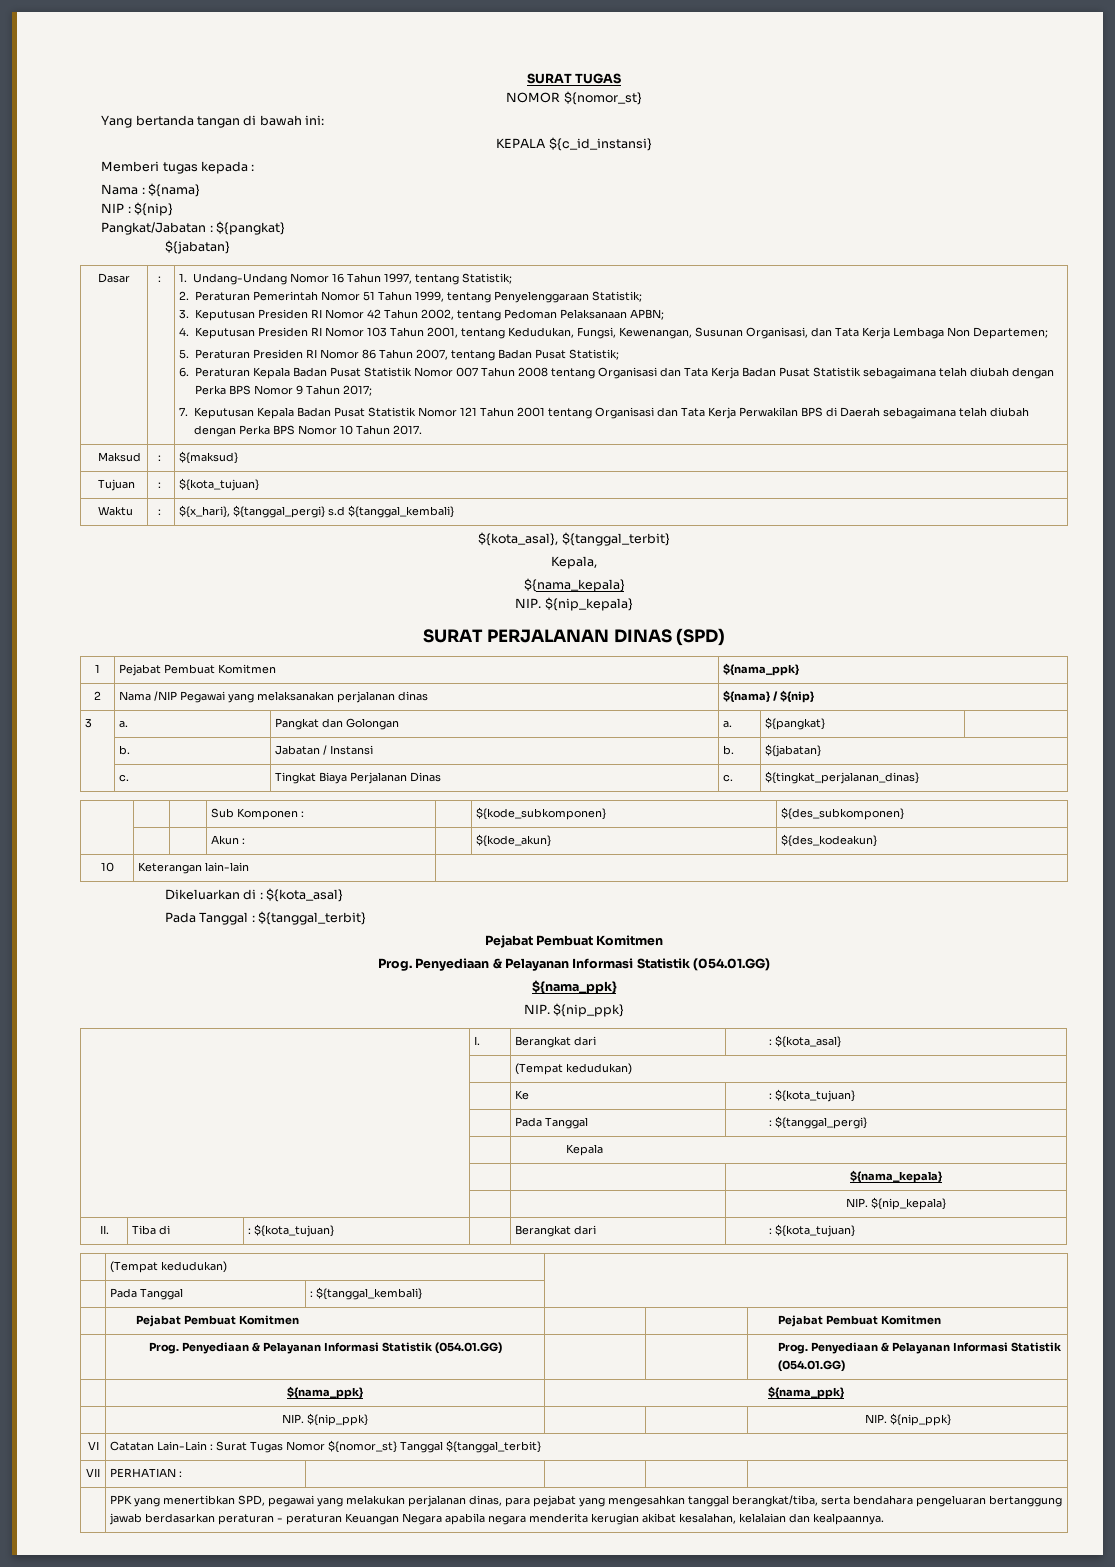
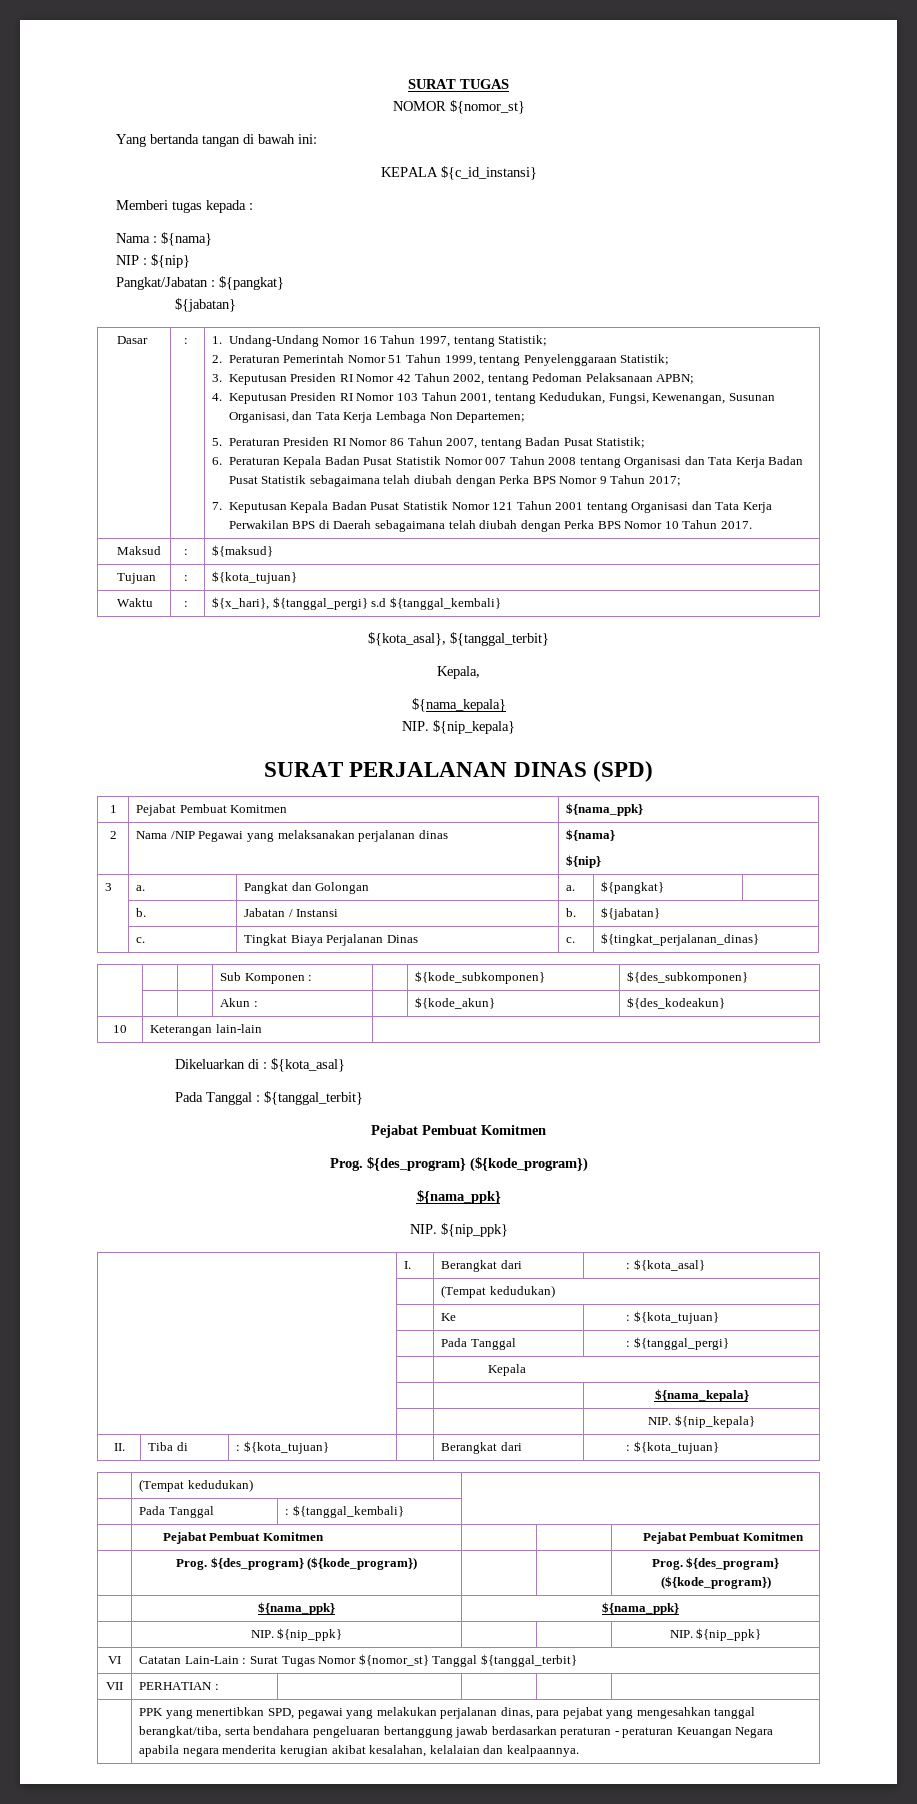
[773,691,779,701] / -> (616, 835) //
[415,958,771,971] Penyediaan & Pelayanan Informasi Statistik (054.01.GG) -> [366,1157,588,1172] ${des_program} (${kode_program})
[181,1342,502,1354] [777,1342,1062,1354] [777,1360,845,1372] Penyediaan & Pelayanan Informasi Statistik (054.01.GG) | | | Prog. Penyediaan & Pelayanan Informasi Statistik (054.01.GG) -> [210,1557,418,1570] [651,1557,780,1570] [660,1576,771,1589] ${des_program} (${kode_program}) | | | Prog. ${des_program} (${kode_program})

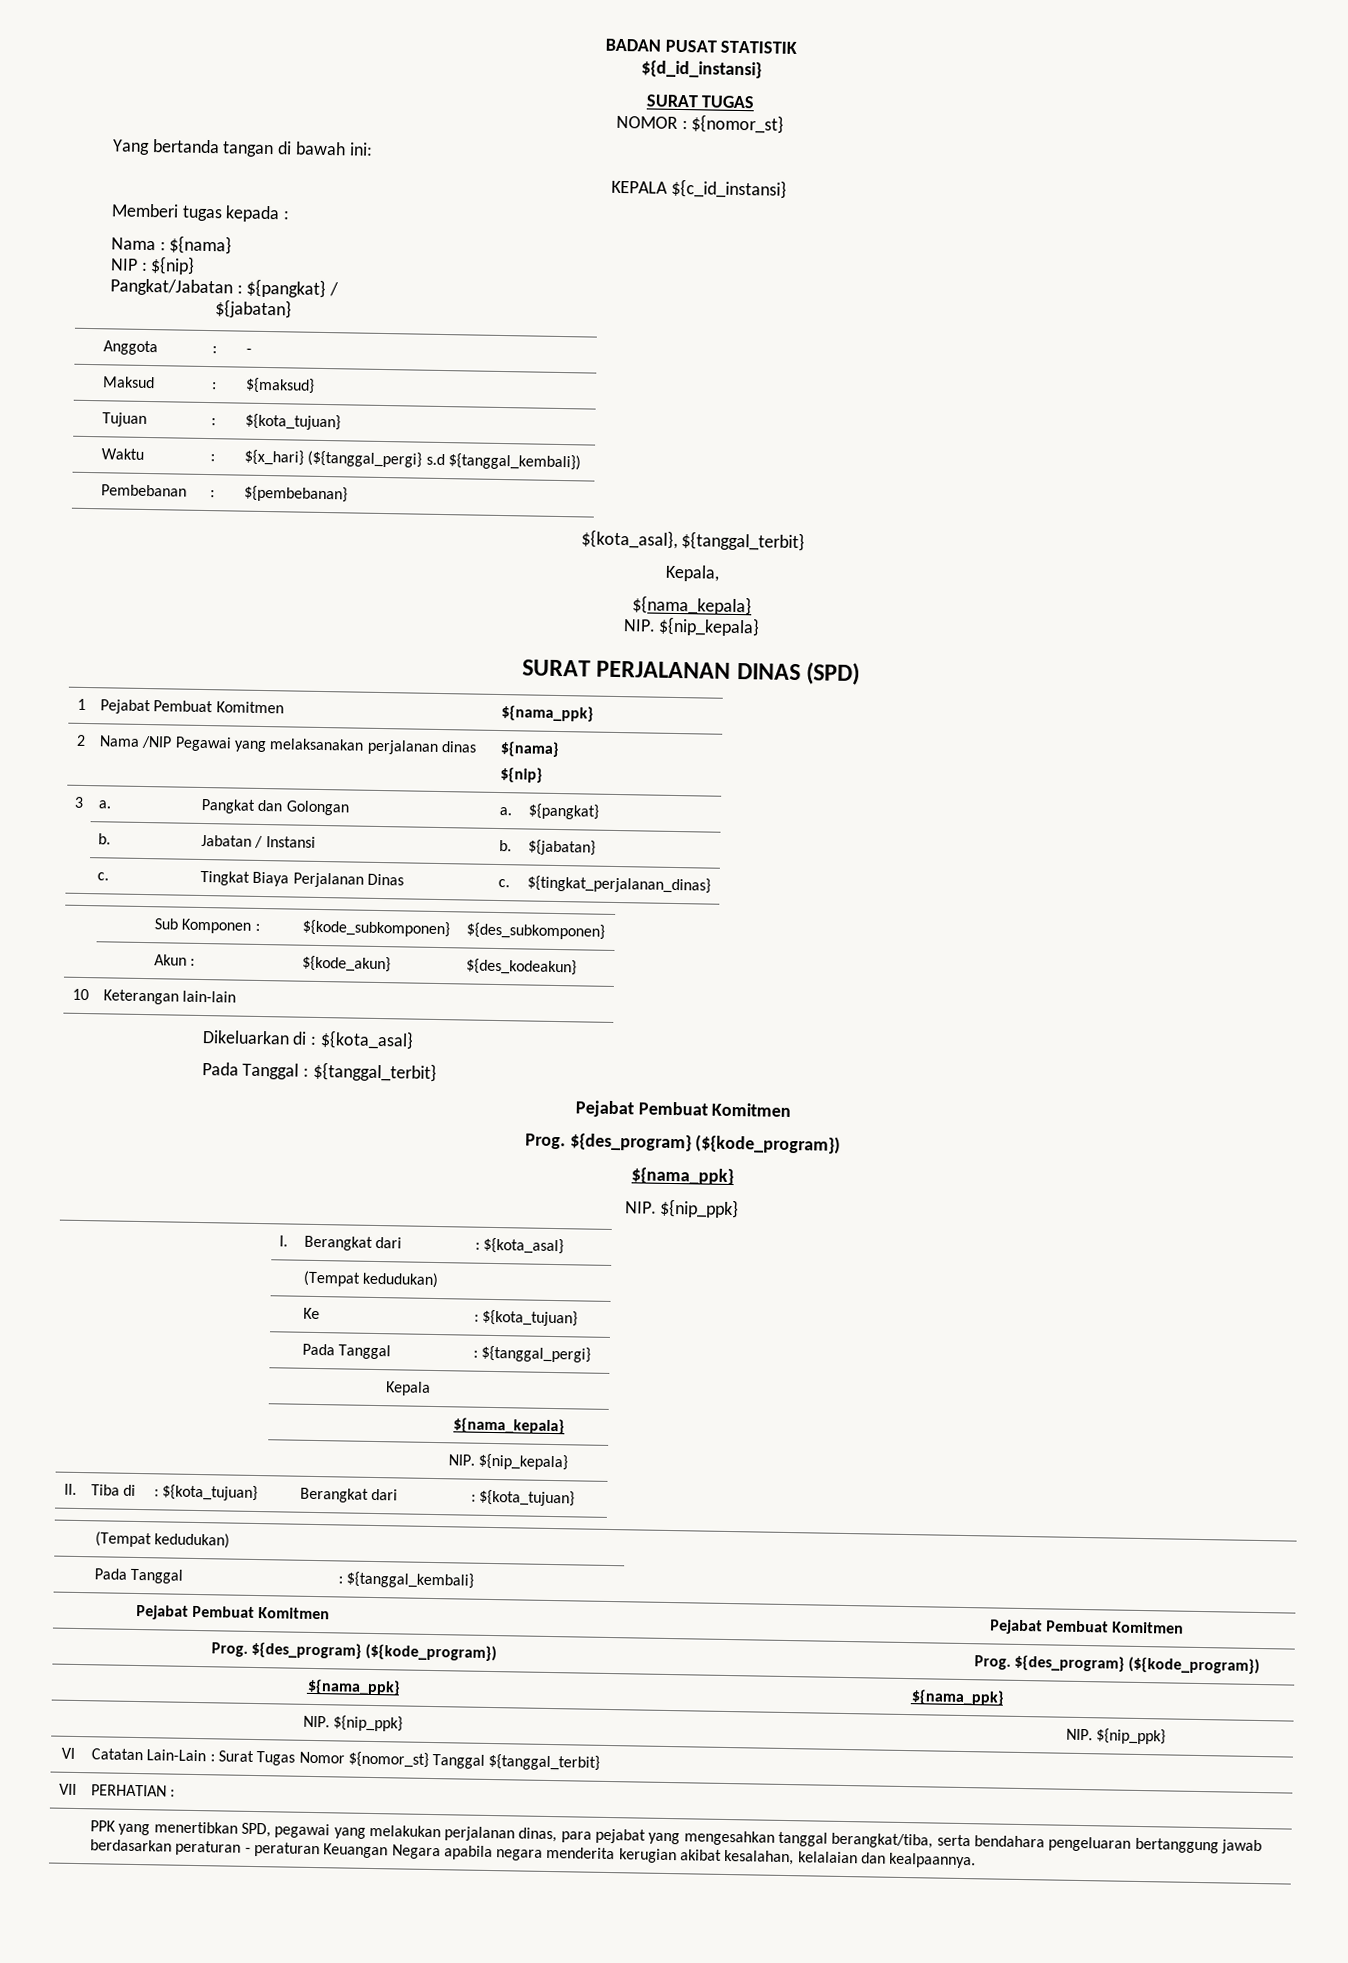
(408, 84) none -> [604,38,798,54] [640,60,762,79] BADAN PUSAT STATISTIK // ${d_id_instansi} //
(446, 106) none -> [681,120,688,130] :
[174,298,236,312] [117,336,149,344] [183,338,188,344] [212,335,548,347] [212,354,670,366] [212,373,695,385] [212,392,775,404] [228,411,526,423] [212,437,646,449] [212,456,804,468] [228,475,681,487] [212,501,772,513] [228,520,752,532] // ${jabatan} // Dasar | : | 1. Undang-Undang Nomor 16 Tahun 1997, tentang Statistik; // 2. Peraturan Pemerintah Nomor 51 Tahun 1999, tentang Penyelenggaraan Statistik; // 3. Keputusan Presiden RI Nomor 42 Tahun 2002, tentang Pedoman Pelaksanaan APBN; // 4. Keputusan Presiden RI Nomor 103 Tahun 2001, tentang Kedudukan, Fungsi, Kewenangan, Susunan Organisasi, dan Tata Kerja Lembaga Non Departemen; // 5. Peraturan Presiden RI Nomor 86 Tahun 2007, tentang Badan Pusat Statistik; // 6. Peraturan Kepala Badan Pusat Statistik Nomor 007 Tahun 2008 tentang Organisasi dan Tata Kerja Badan Pusat Statistik sebagaimana telah diubah dengan Perka BPS Nomor 9 Tahun 2017; // 7. Keputusan Kepala Badan Pusat Statistik Nomor 121 Tahun 2001 tentang Organisasi dan Tata Kerja Perwakilan BPS di Daerah sebagaimana telah diubah dengan Perka BPS Nomor 10 Tahun 2017. -> [329,282,340,297] [214,299,292,319] [102,340,158,356] [212,346,218,354] [245,348,252,354] / // ${jabatan} // Anggota | : | -
[212,597,501,610] ${x_hari}, ${tanggal_pergi} s.d ${tanggal_kembali} -> [243,449,581,471] [100,484,187,497] [210,490,216,498] [243,485,348,503] ${x_hari} (${tanggal_pergi} s.d ${tanggal_kembali}) // Pembebanan | : | ${pembebanan}

